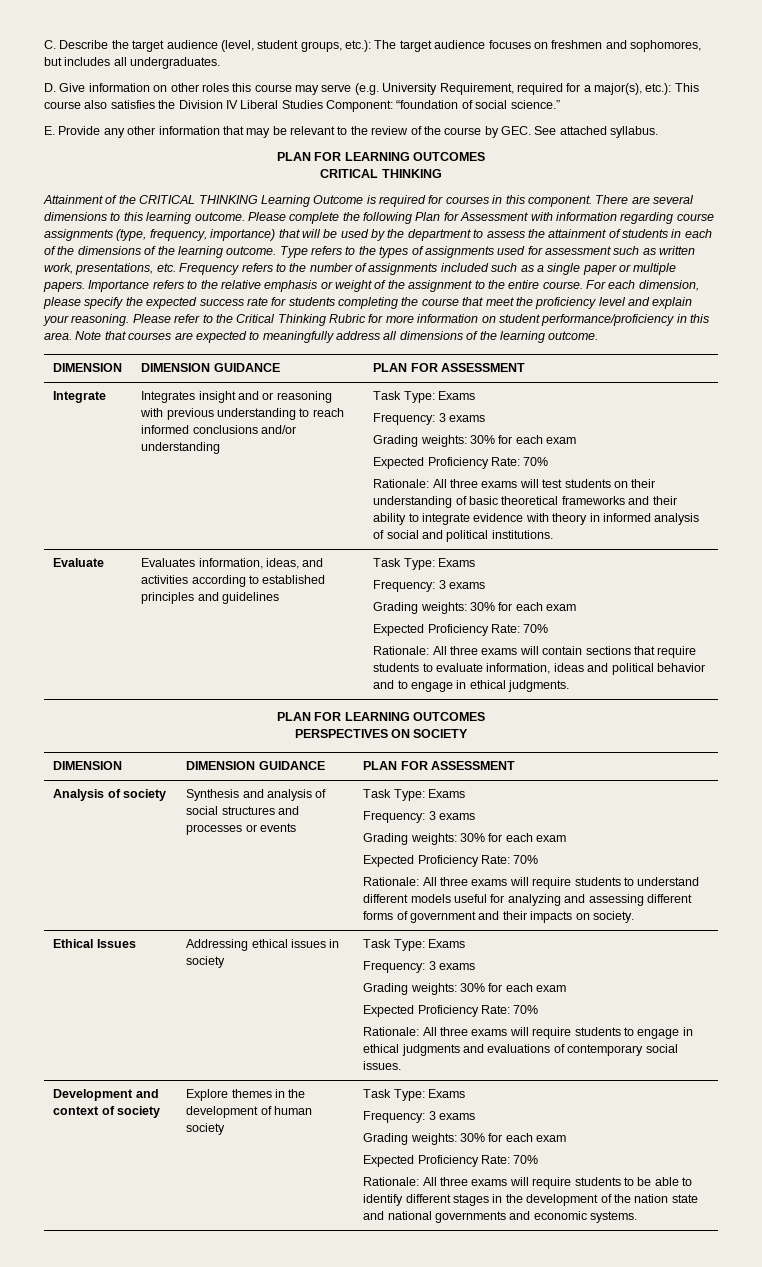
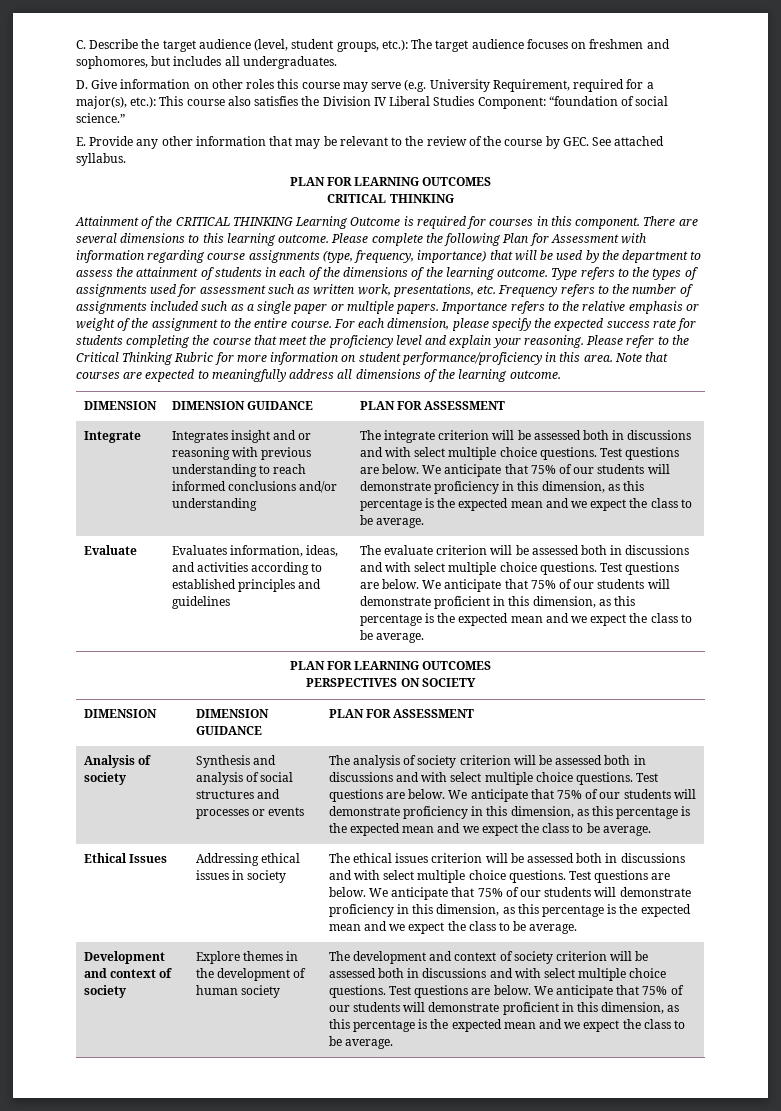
[373,391,476,403] [373,413,486,425] [373,435,577,447] [373,457,549,469] [373,479,656,488] [373,496,677,508] [373,513,700,525] [373,530,553,542] Task Type: Exams // Frequency: 3 exams // Grading weights: 30% for each exam // Expected Proficiency Rate: 70% // Rationale: All three exams will test students on their understanding of basic theoretical frameworks and their ability to integrate evidence with theory in informed analysis of social and political institutions. -> [359,430,692,443] [359,447,680,460] [359,464,670,477] [359,481,644,494] [359,498,692,511] [359,515,424,528] The integrate criterion will be assessed both in discussions and with select multiple choice questions. Test questions are below. We anticipate that 75% of our students will demonstrate proficiency in this dimension, as this percentage is the expected mean and we expect the class to be average.
[373,558,476,570] [373,580,486,592] [373,602,577,614] [373,624,549,636] [373,646,697,658] [373,663,705,675] [373,680,570,692] Task Type: Exams // Frequency: 3 exams // Grading weights: 30% for each exam // Expected Proficiency Rate: 70% // Rationale: All three exams will contain sections that require students to evaluate information, ideas and political behavior and to engage in ethical judgments. -> [359,545,690,555] [359,562,680,575] [359,579,670,592] [359,596,635,609] [359,613,692,626] [359,630,424,643] The evaluate criterion will be assessed both in discussions and with select multiple choice questions. Test questions are below. We anticipate that 75% of our students will demonstrate proficient in this dimension, as this percentage is the expected mean and we expect the class to be average.
[363,789,466,801] [363,811,476,823] [363,833,567,845] [363,855,539,867] [363,877,700,889] [363,894,692,906] [363,911,634,923] Task Type: Exams // Frequency: 3 exams // Grading weights: 30% for each exam // Expected Proficiency Rate: 70% // Rationale: All three exams will require students to understand different models useful for analyzing and assessing different forms of government and their impacts on society. -> [328,755,646,768] [328,772,659,785] [328,789,696,802] [328,806,691,819] [328,823,651,836] The analysis of society criterion will be assessed both in discussions and with select multiple choice questions. Test questions are below. We anticipate that 75% of our students will demonstrate proficiency in this dimension, as this percentage is the expected mean and we expect the class to be average.
[363,939,466,951] [363,961,476,973] [363,983,567,995] [363,1005,539,1017] [363,1027,693,1039] [363,1044,678,1056] [363,1061,402,1070] Task Type: Exams // Frequency: 3 exams // Grading weights: 30% for each exam // Expected Proficiency Rate: 70% // Rationale: All three exams will require students to engage in ethical judgments and evaluations of contemporary social issues. -> [328,853,685,863] [328,870,671,883] [328,887,691,900] [328,904,691,917] [328,921,578,934] The ethical issues criterion will be assessed both in discussions and with select multiple choice questions. Test questions are below. We anticipate that 75% of our students will demonstrate proficiency in this dimension, as this percentage is the expected mean and we expect the class to be average.
[363,1089,466,1101] [363,1111,476,1123] [363,1133,567,1145] [363,1155,539,1167] [363,1177,693,1189] [363,1194,698,1206] [363,1211,638,1223] Task Type: Exams // Frequency: 3 exams // Grading weights: 30% for each exam // Expected Proficiency Rate: 70% // Rationale: All three exams will require students to be able to identify different stages in the development of the nation state and national governments and economic systems. -> [328,951,649,964] [328,968,667,981] [328,985,684,998] [328,1002,680,1015] [328,1019,686,1032] [328,1036,393,1049] The development and context of society criterion will be assessed both in discussions and with select multiple choice questions. Test questions are below. We anticipate that 75% of our students will demonstrate proficient in this dimension, as this percentage is the expected mean and we expect the class to be average.

